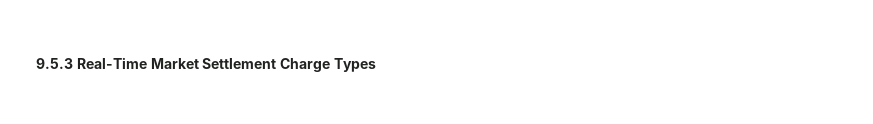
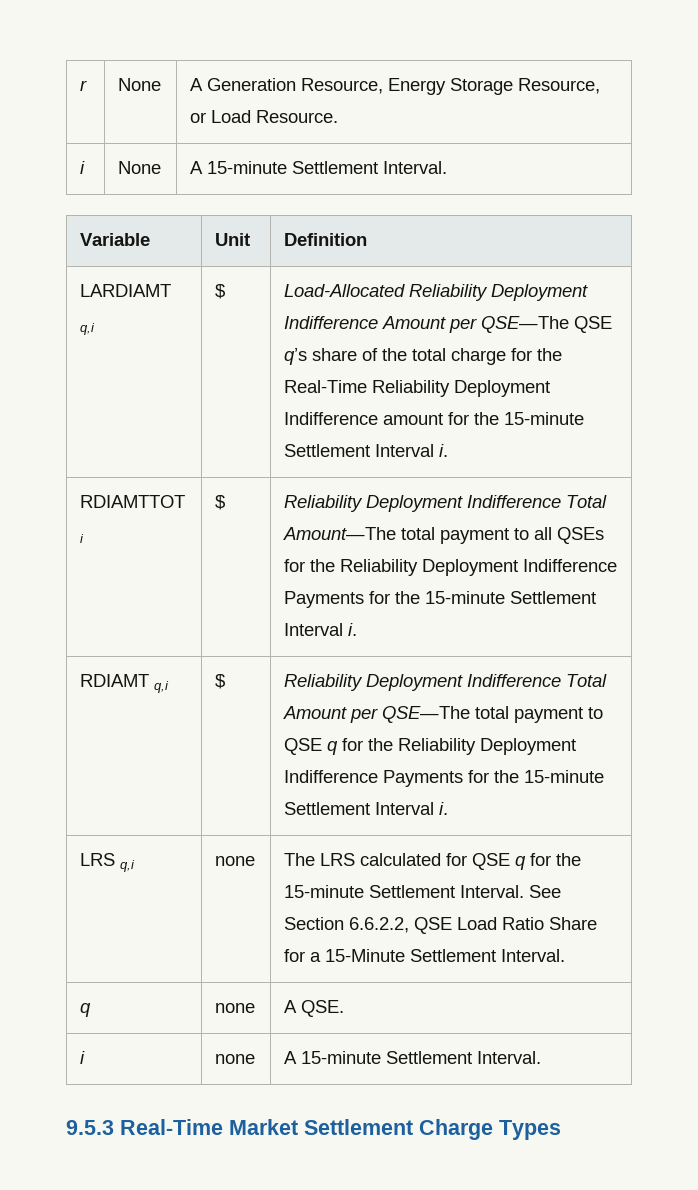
(36, 63) none -> [80,80,88,91] [118,78,162,91] [190,78,601,95] [190,110,339,123] [80,161,86,174] [118,161,162,174] [190,161,448,174] [80,233,151,246] [215,233,251,246] [284,233,368,246] [80,284,172,297] [80,323,96,335] [215,284,226,299] [284,284,589,301] [284,316,613,333] [284,348,563,365] [284,380,551,397] [284,412,585,425] [284,444,449,457] [80,495,186,508] [80,534,85,543] [215,495,226,510] [284,495,608,512] [283,527,605,544] [284,559,618,576] [284,591,597,608] [284,623,358,636] [80,674,170,693] [215,674,226,689] [284,674,608,691] [283,706,604,723] [284,738,577,755] [284,770,605,787] [284,802,449,815] [80,853,136,872] [215,856,256,866] [284,853,582,870] [284,885,562,898] [284,917,598,934] [284,949,566,962] [80,1003,92,1017] [215,1003,256,1013] [284,1000,345,1017] [80,1051,86,1064] [215,1054,256,1064] [284,1051,542,1064] r | None | A Generation Resource, Energy Storage Resource, or Load Resource. // i | None | A 15-minute Settlement Interval. // Variable | Unit | Definition // LARDIAMT q,i | $ | Load-Allocated Reliability Deployment Indifference Amount per QSE—The QSE q’s share of the total charge for the Real-Time Reliability Deployment Indifference amount for the 15-minute Settlement Interval i. // RDIAMTTOT i | $ | Reliability Deployment Indifference Total Amount—The total payment to all QSEs for the Reliability Deployment Indifference Payments for the 15-minute Settlement Interval i. // RDIAMT q,i | $ | Reliability Deployment Indifference Total Amount per QSE—The total payment to QSE q for the Reliability Deployment Indifference Payments for the 15-minute Settlement Interval i. // LRS q,i | none | The LRS calculated for QSE q for the 15-minute Settlement Interval. See Section 6.6.2.2, QSE Load Ratio Share for a 15-Minute Settlement Interval. // q | none | A QSE. // i | none | A 15-minute Settlement Interval. //

